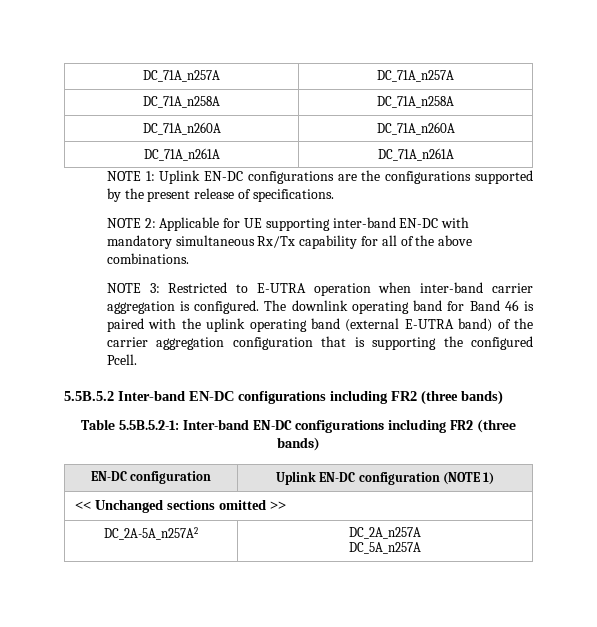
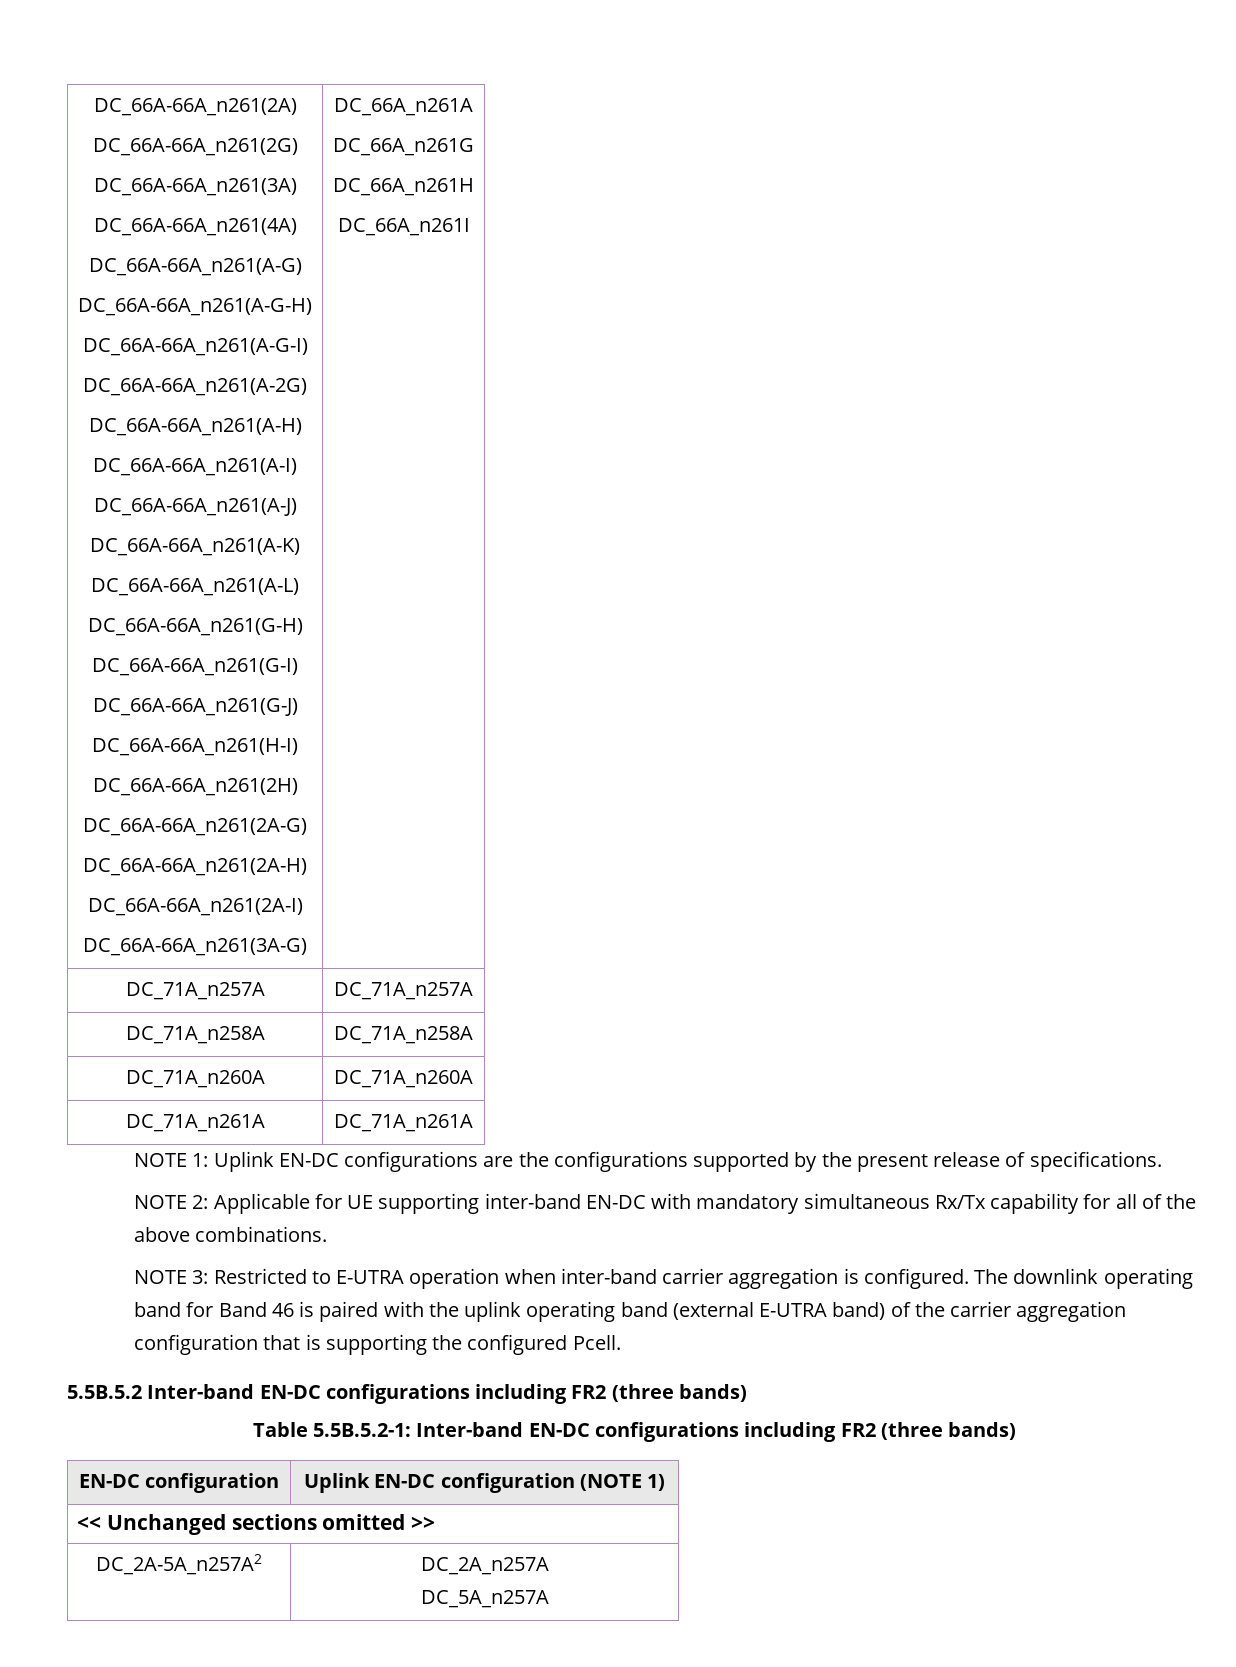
(143, 76) none -> [93,98,297,116] [92,138,298,156] [93,178,297,196] [93,218,297,236] [88,258,302,276] [78,298,312,316] [82,338,308,356] [83,378,307,396] [88,418,302,436] [93,458,297,476] [93,498,297,516] [90,538,300,556] [91,578,299,596] [87,618,303,636] [92,658,298,676] [92,698,298,716] [92,738,298,756] [92,778,298,796] [83,818,307,836] [83,858,307,876] [87,898,303,916] [83,938,307,956] [334,98,473,116] [333,138,474,156] [333,178,474,196] [337,218,470,236] DC_66A-66A_n261(2A) // DC_66A-66A_n261(2G) // DC_66A-66A_n261(3A) // DC_66A-66A_n261(4A) // DC_66A-66A_n261(A-G) // DC_66A-66A_n261(A-G-H) // DC_66A-66A_n261(A-G-I) // DC_66A-66A_n261(A-2G) // DC_66A-66A_n261(A-H) // DC_66A-66A_n261(A-I) // DC_66A-66A_n261(A-J) // DC_66A-66A_n261(A-K) // DC_66A-66A_n261(A-L) // DC_66A-66A_n261(G-H) // DC_66A-66A_n261(G-I) // DC_66A-66A_n261(G-J) // DC_66A-66A_n261(H-I) // DC_66A-66A_n261(2H) // DC_66A-66A_n261(2A-G) // DC_66A-66A_n261(2A-H) // DC_66A-66A_n261(2A-I) // DC_66A-66A_n261(3A-G) | DC_66A_n261A // DC_66A_n261G // DC_66A_n261H // DC_66A_n261I //

